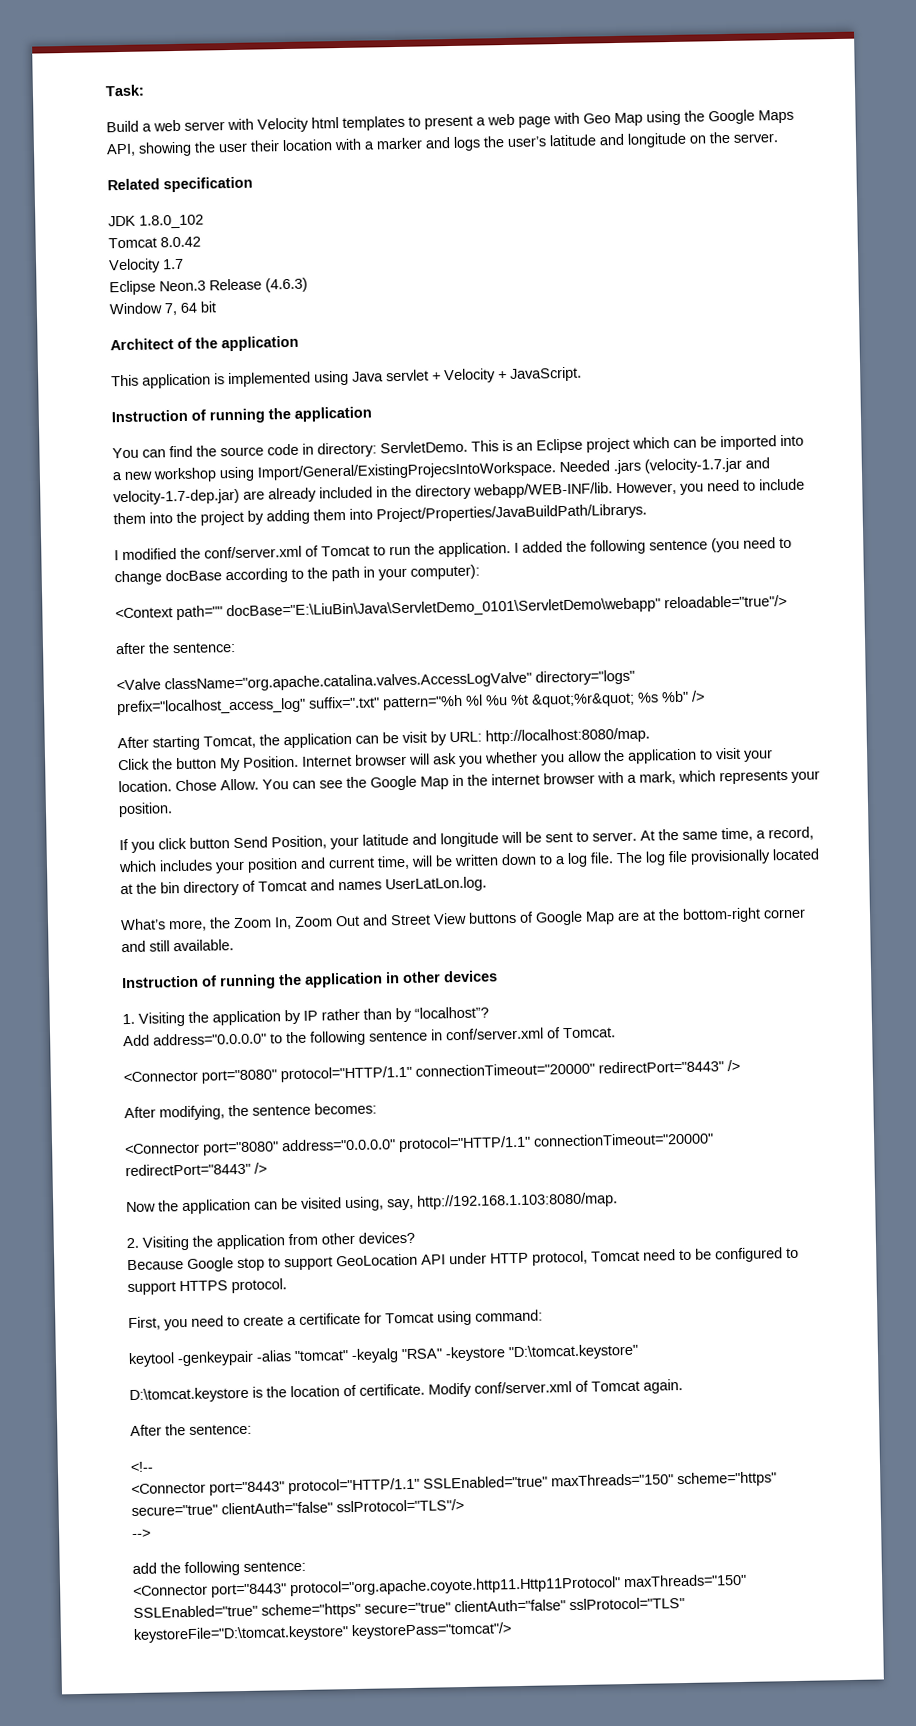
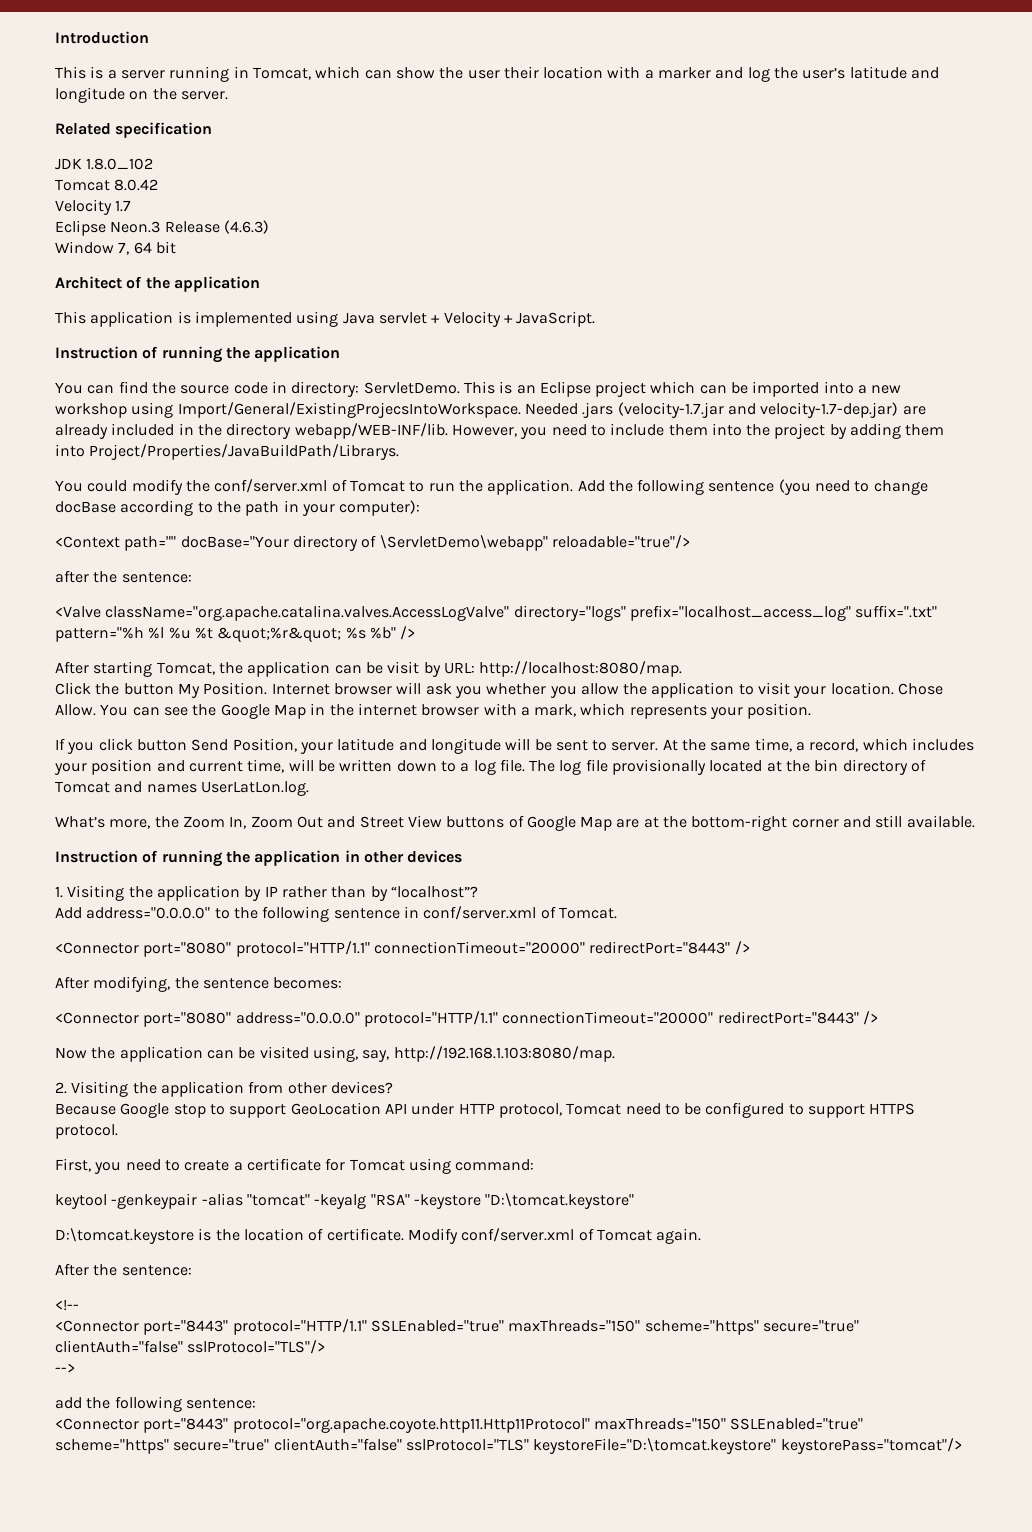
[105,84,145,97] [106,109,794,133] [106,141,192,157] Task: // Build a web server with Velocity html templates to present a web page with Geo Map using the Google Maps API, showing -> [55,31,149,44] [55,66,435,82] Introduction // This is a server running in Tomcat, which can show
[453,136,481,151] logs -> [747,67,770,82] log
[114,548,177,561] I modified -> [55,479,183,495] You could modify
[514,541,563,553] I added -> [577,480,605,492] Add
[226,597,661,620] docBase="E:\LiuBin\Java\ServletDemo_0101\ServletDemo\webapp" -> [180,535,548,551] docBase="Your directory of \ServletDemo\webapp"

